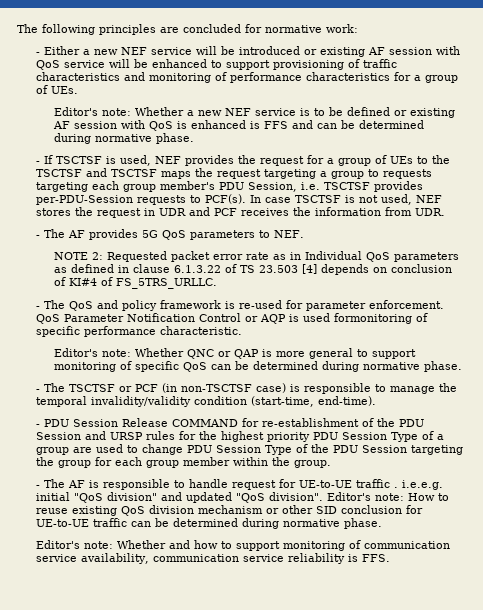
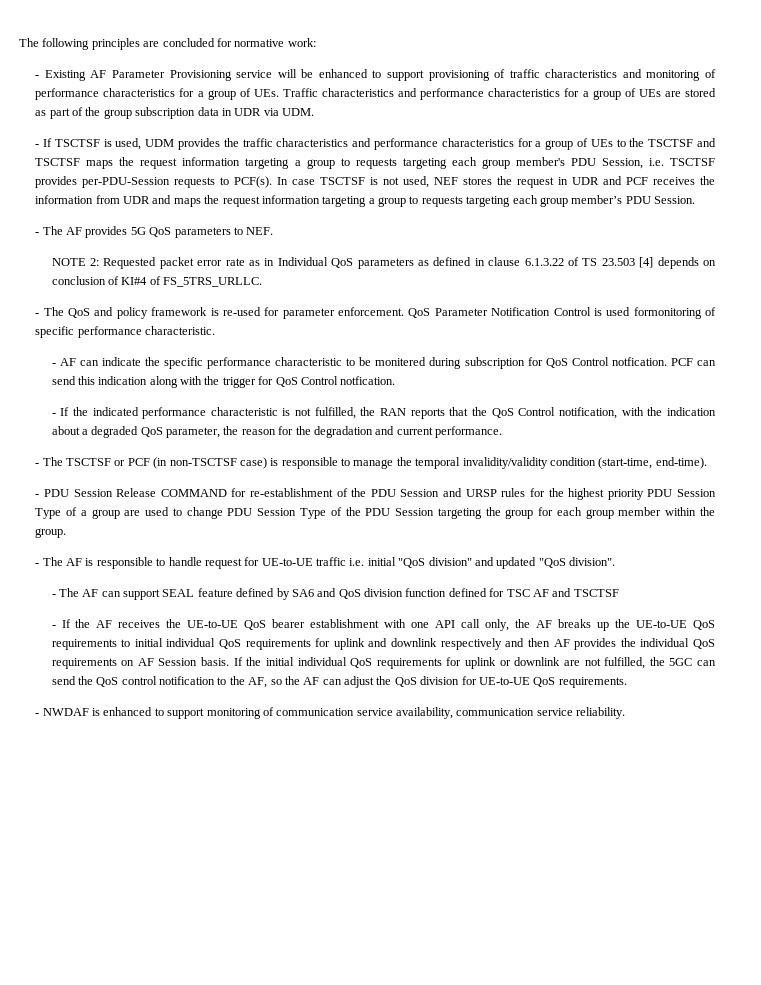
[43,46,460,57] [35,60,60,70] Either a new NEF service will be introduced or existing AF session with QoS -> [44,70,232,81] Existing AF Parameter Provisioning
[54,107,456,118] [53,120,425,131] [54,133,195,144] // Editor's note: Whether a new NEF service is to be defined or existing AF session with QoS is enhanced is FFS and can be determined during normative phase. -> [282,88,716,100] [35,107,315,119] Traffic characteristics and performance characteristics for a group of UEs are stored as part of the group subscription data in UDR via UDM.
[154,155,304,166] NEF provides the request -> [145,138,514,150] UDM provides the traffic characteristics and performance characteristics
(261, 174) none -> [182,157,241,166] information
[414,208,445,216] UDR. -> [123,195,696,207] UDR and maps the request information targeting a group to requests targeting each group member’s PDU Session.
[244,314,286,324] or AQP -> (591, 311) none
[54,348,417,359] [54,361,463,372] Editor's note: Whether QNC or QAP is more general to support monitoring of specific QoS can be determined during normative phase. -> [51,357,716,369] [51,376,396,388] [51,407,716,419] [51,426,503,438] - AF can indicate the specific performance characteristic to be monitered during subscription for QoS Control notfication. PCF can send this indication along with the trigger for QoS Control notfication. // - If the indicated performance characteristic is not fulfilled, the RAN reports that the QoS Control notification, with the indication about a degraded QoS parameter, the reason for the degradation and current performance.
[393,480,443,490] . i.e.e.g. -> [349,558,365,566] i.e.
[326,492,449,501] [35,505,423,516] [35,518,382,529] [35,540,218,549] Editor's note: How to reuse existing QoS division mechanism or other SID conclusion for UE-to-UE traffic can be determined during normative phase. // Editor's note: Whether and how -> [51,588,619,600] [51,619,715,631] [51,638,716,650] [51,657,716,669] [51,676,627,688] [35,707,153,716] // - The AF can support SEAL feature defined by SA6 and QoS division function defined for TSC AF and TSCTSF // - If the AF receives the UE-to-UE QoS bearer establishment with one API call only, the AF breaks up the UE-to-UE QoS requirements to initial individual QoS requirements for uplink and downlink respectively and then AF provides the individual QoS requirements on AF Session basis. If the initial individual QoS requirements for uplink or downlink are not fulfilled, the 5GC can send the QoS control notification to the AF, so the AF can adjust the QoS division for UE-to-UE QoS requirements. // - NWDAF is enhanced
[287,553,390,564] reliability is FFS. -> [576,707,626,719] reliability.

